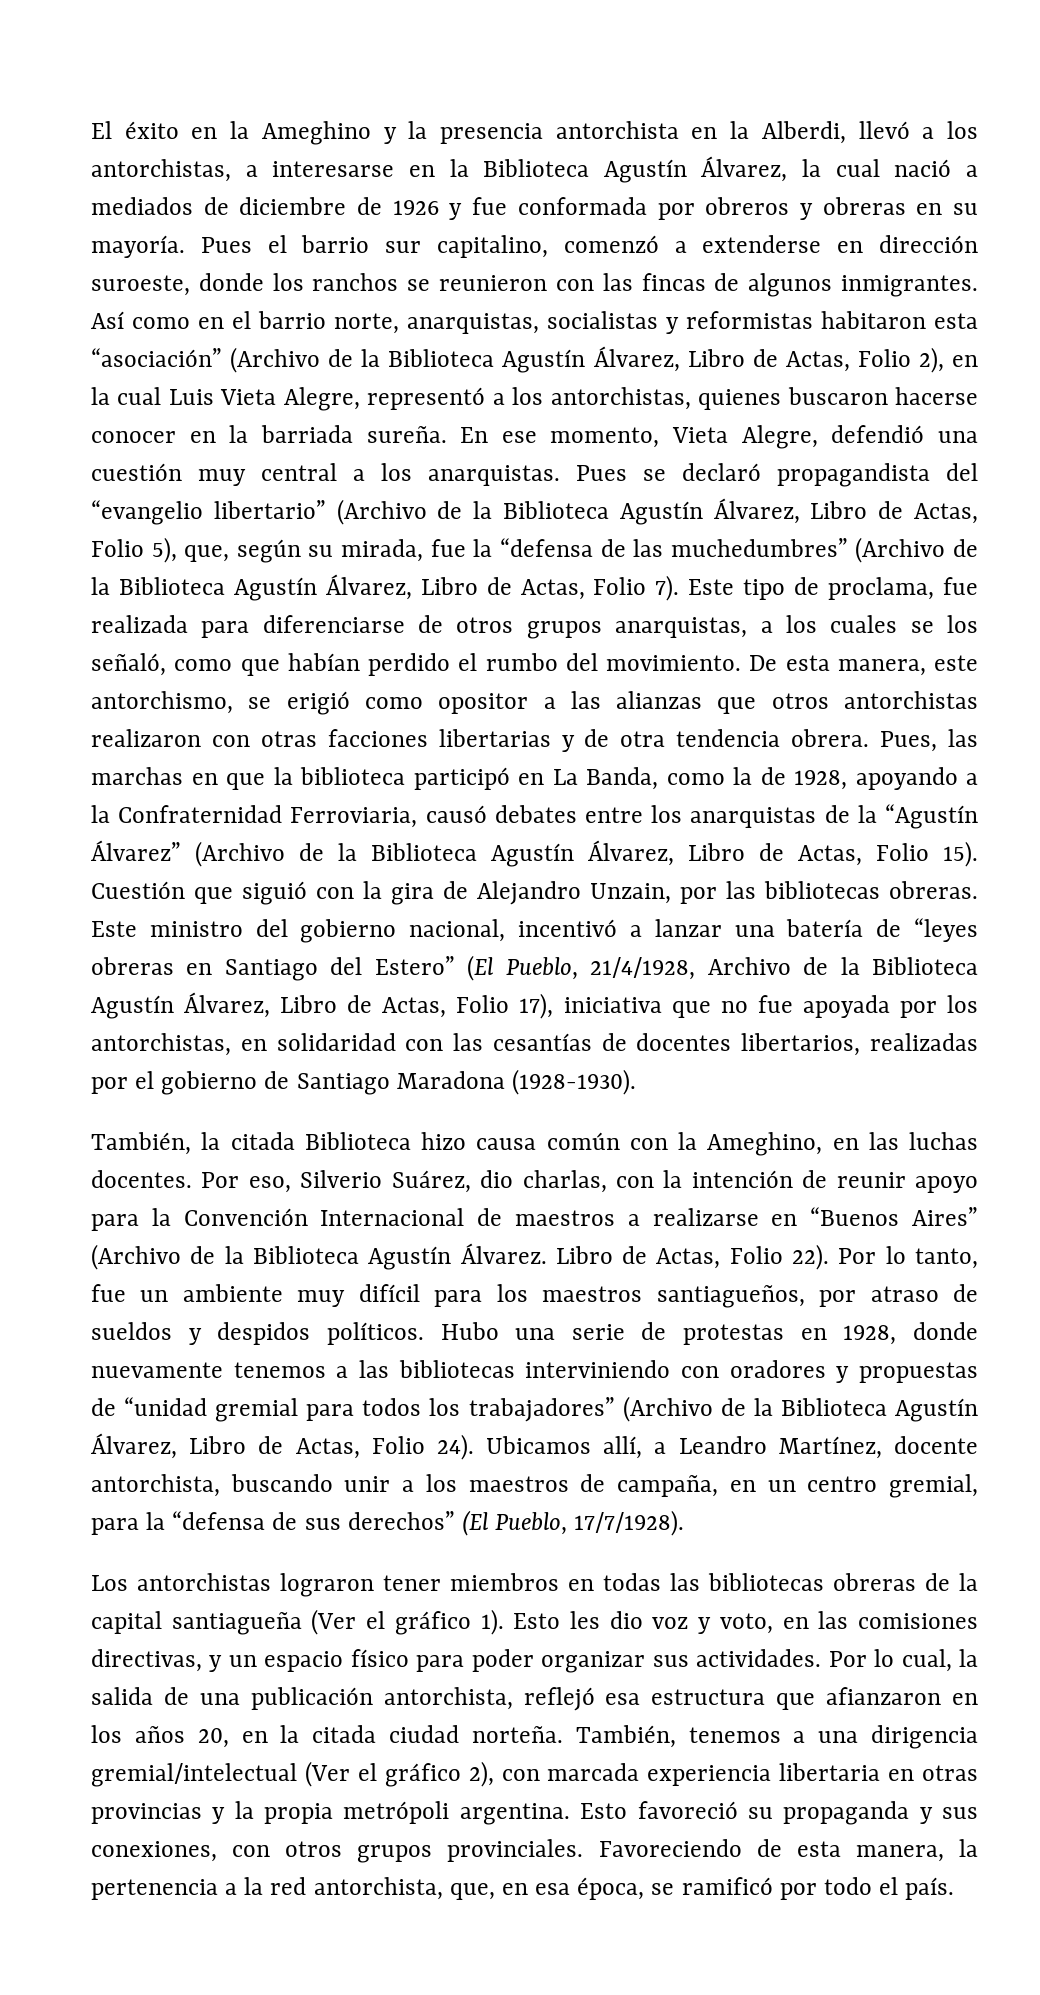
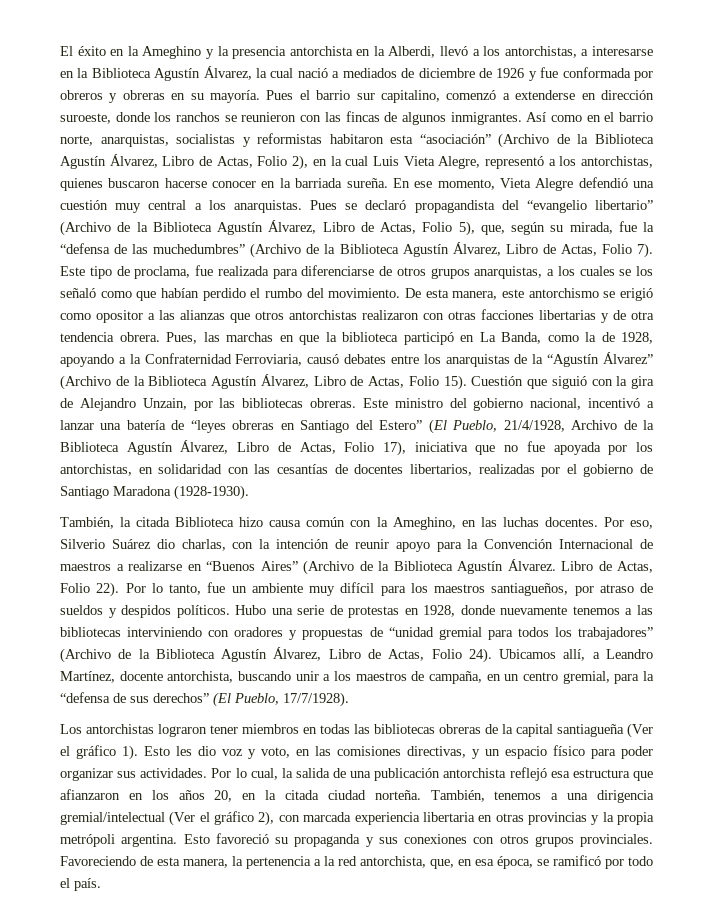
[741,425,818,449] Alegre, -> [535,178,574,191] Alegre
[91,653,166,676] señaló, -> [60,288,96,298] señaló
[91,691,233,714] antorchismo, -> [528,288,599,298] antorchismo
[391,1170,471,1193] Suárez, -> [111,539,151,549] Suárez
[383,1687,513,1710] antorchista, -> [443,768,507,778] antorchista
[91,1841,217,1862] conexiones, -> [404,834,467,844] conexiones

